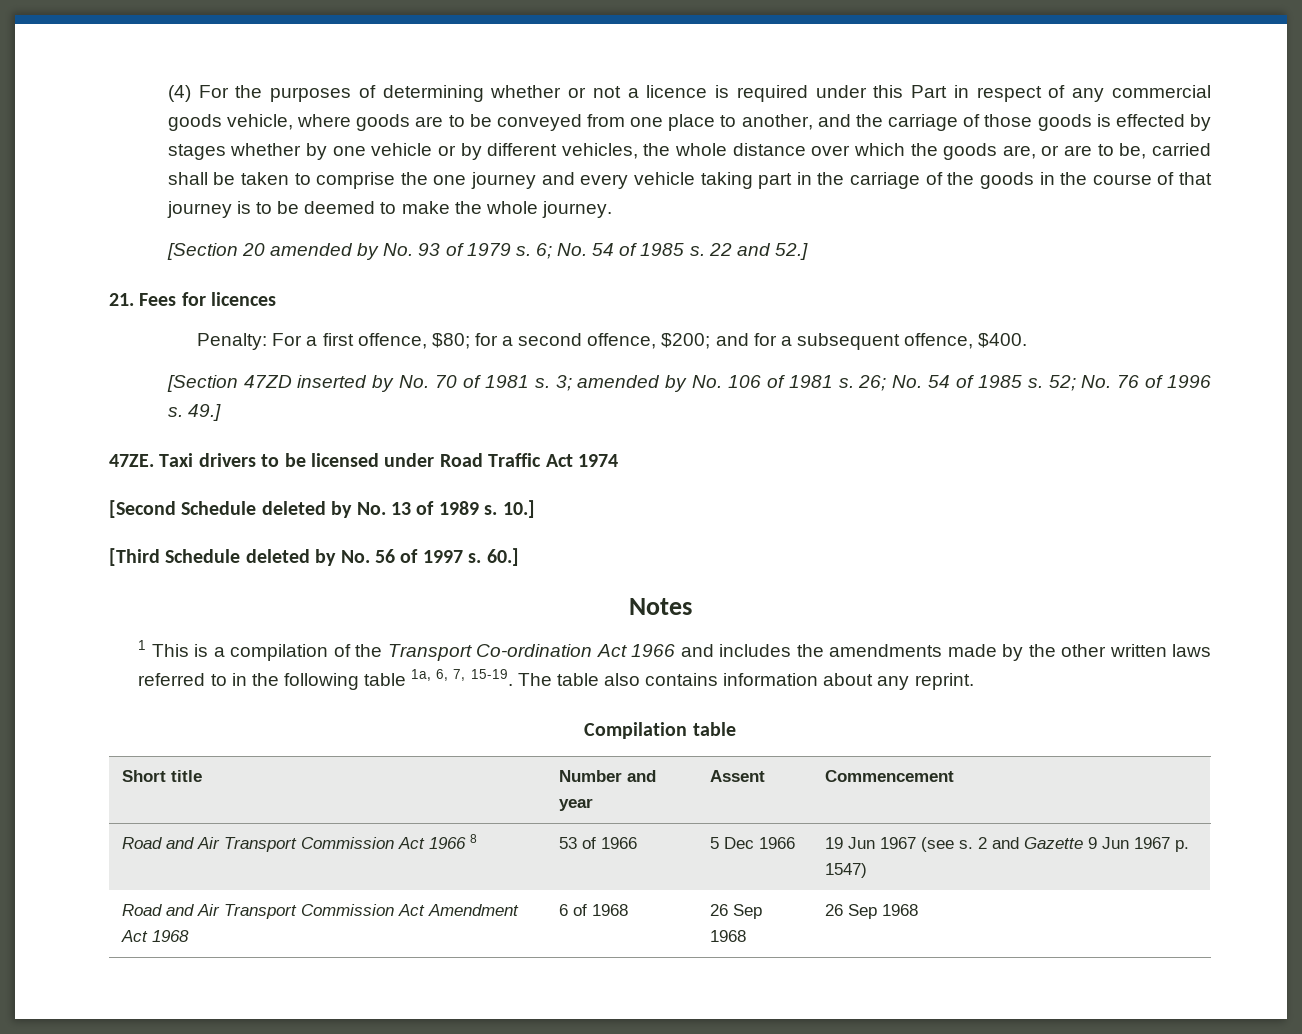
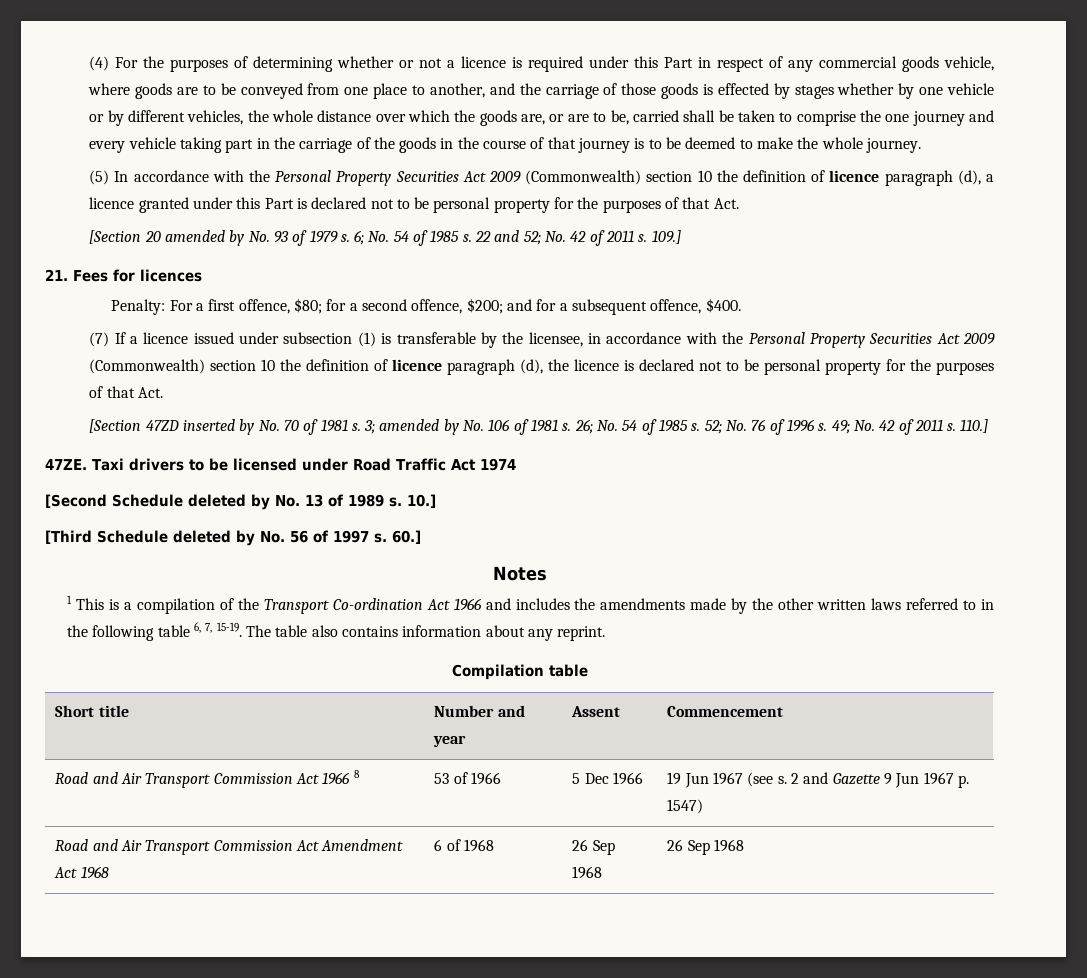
(612, 209) none -> [89,170,995,186] [89,197,739,213] // (5) In accordance with the Personal Property Securities Act 2009 (Commonwealth) section 10 the definition of licence paragraph (d), a licence granted under this Part is declared not to be personal property for the purposes of that Act.
[774,243,808,260] 52.] -> [523,230,681,246] 52; No. 42 of 2011 s. 109.]
(1028, 340) none -> [89,332,995,348] [89,359,995,375] [89,386,163,398] // (7) If a licence issued under subsection (1) is transferable by the licensee, in accordance with the Personal Property Securities Act 2009 (Commonwealth) section 10 the definition of licence paragraph (d), the licence is declared not to be personal property for the purposes of that Act.
[187,404,221,421] 49.] -> [831,419,989,435] 49; No. 42 of 2011 s. 110.]
[411,669,432,681] 1a, -> (190, 631) none

